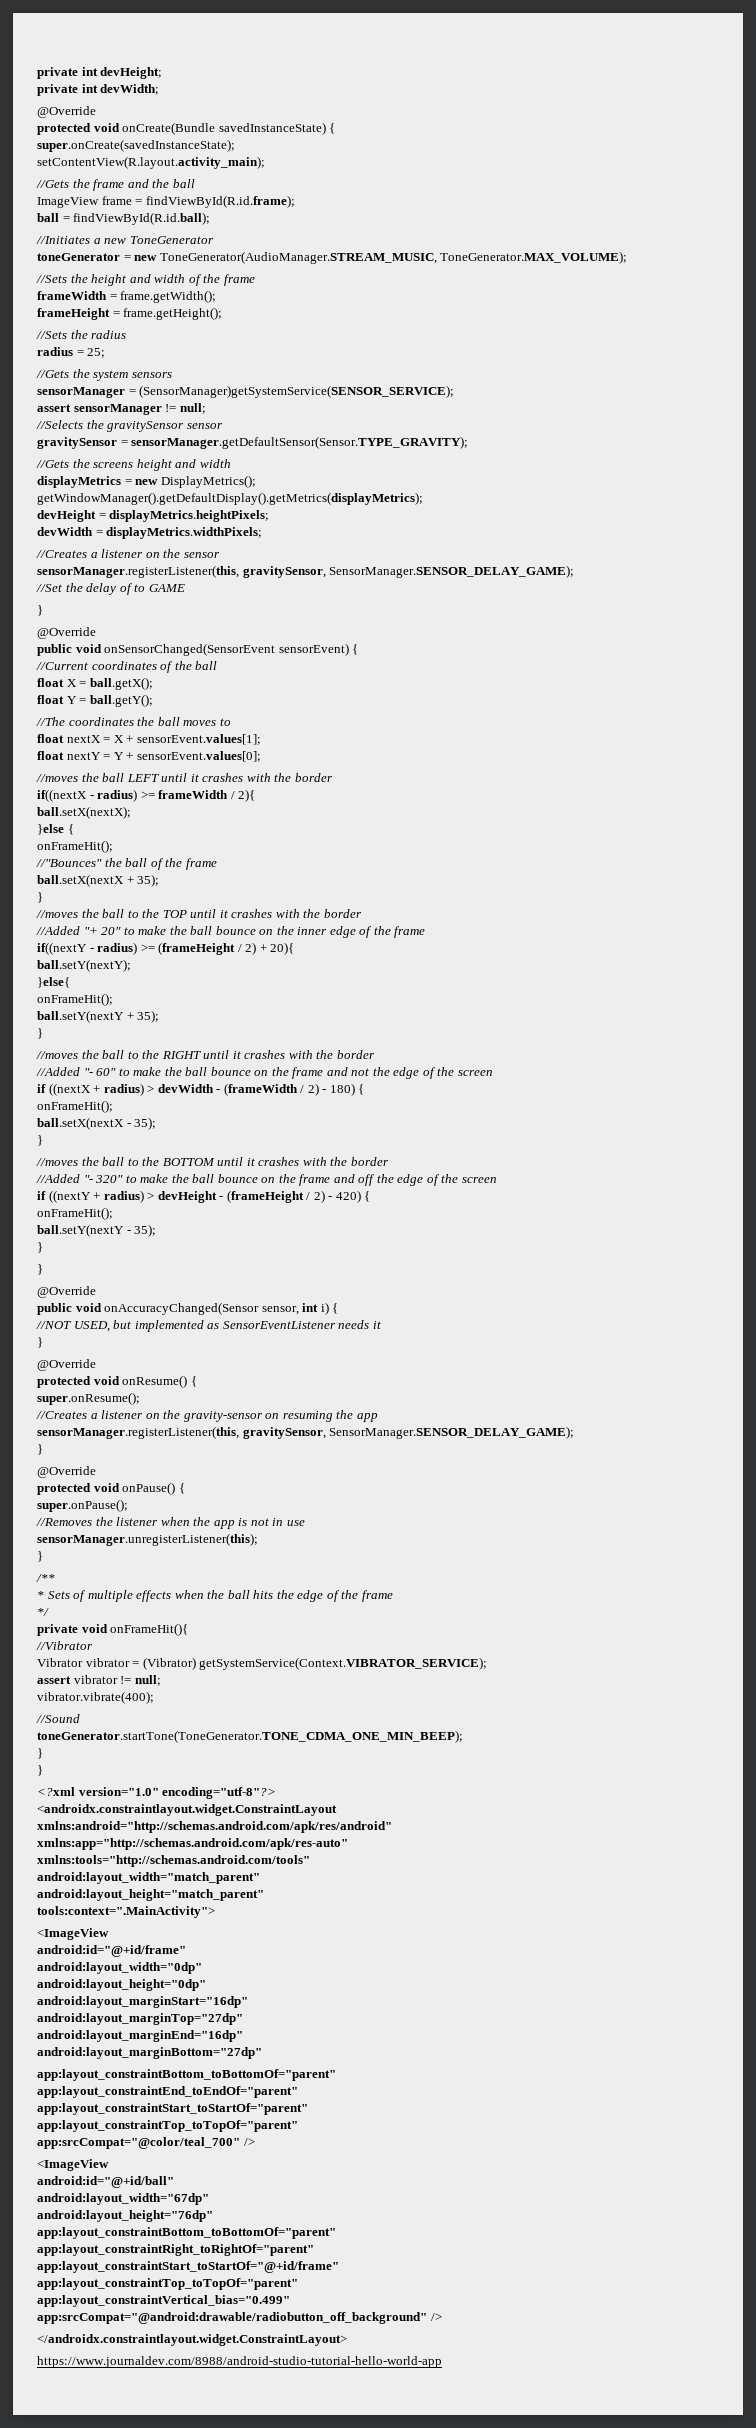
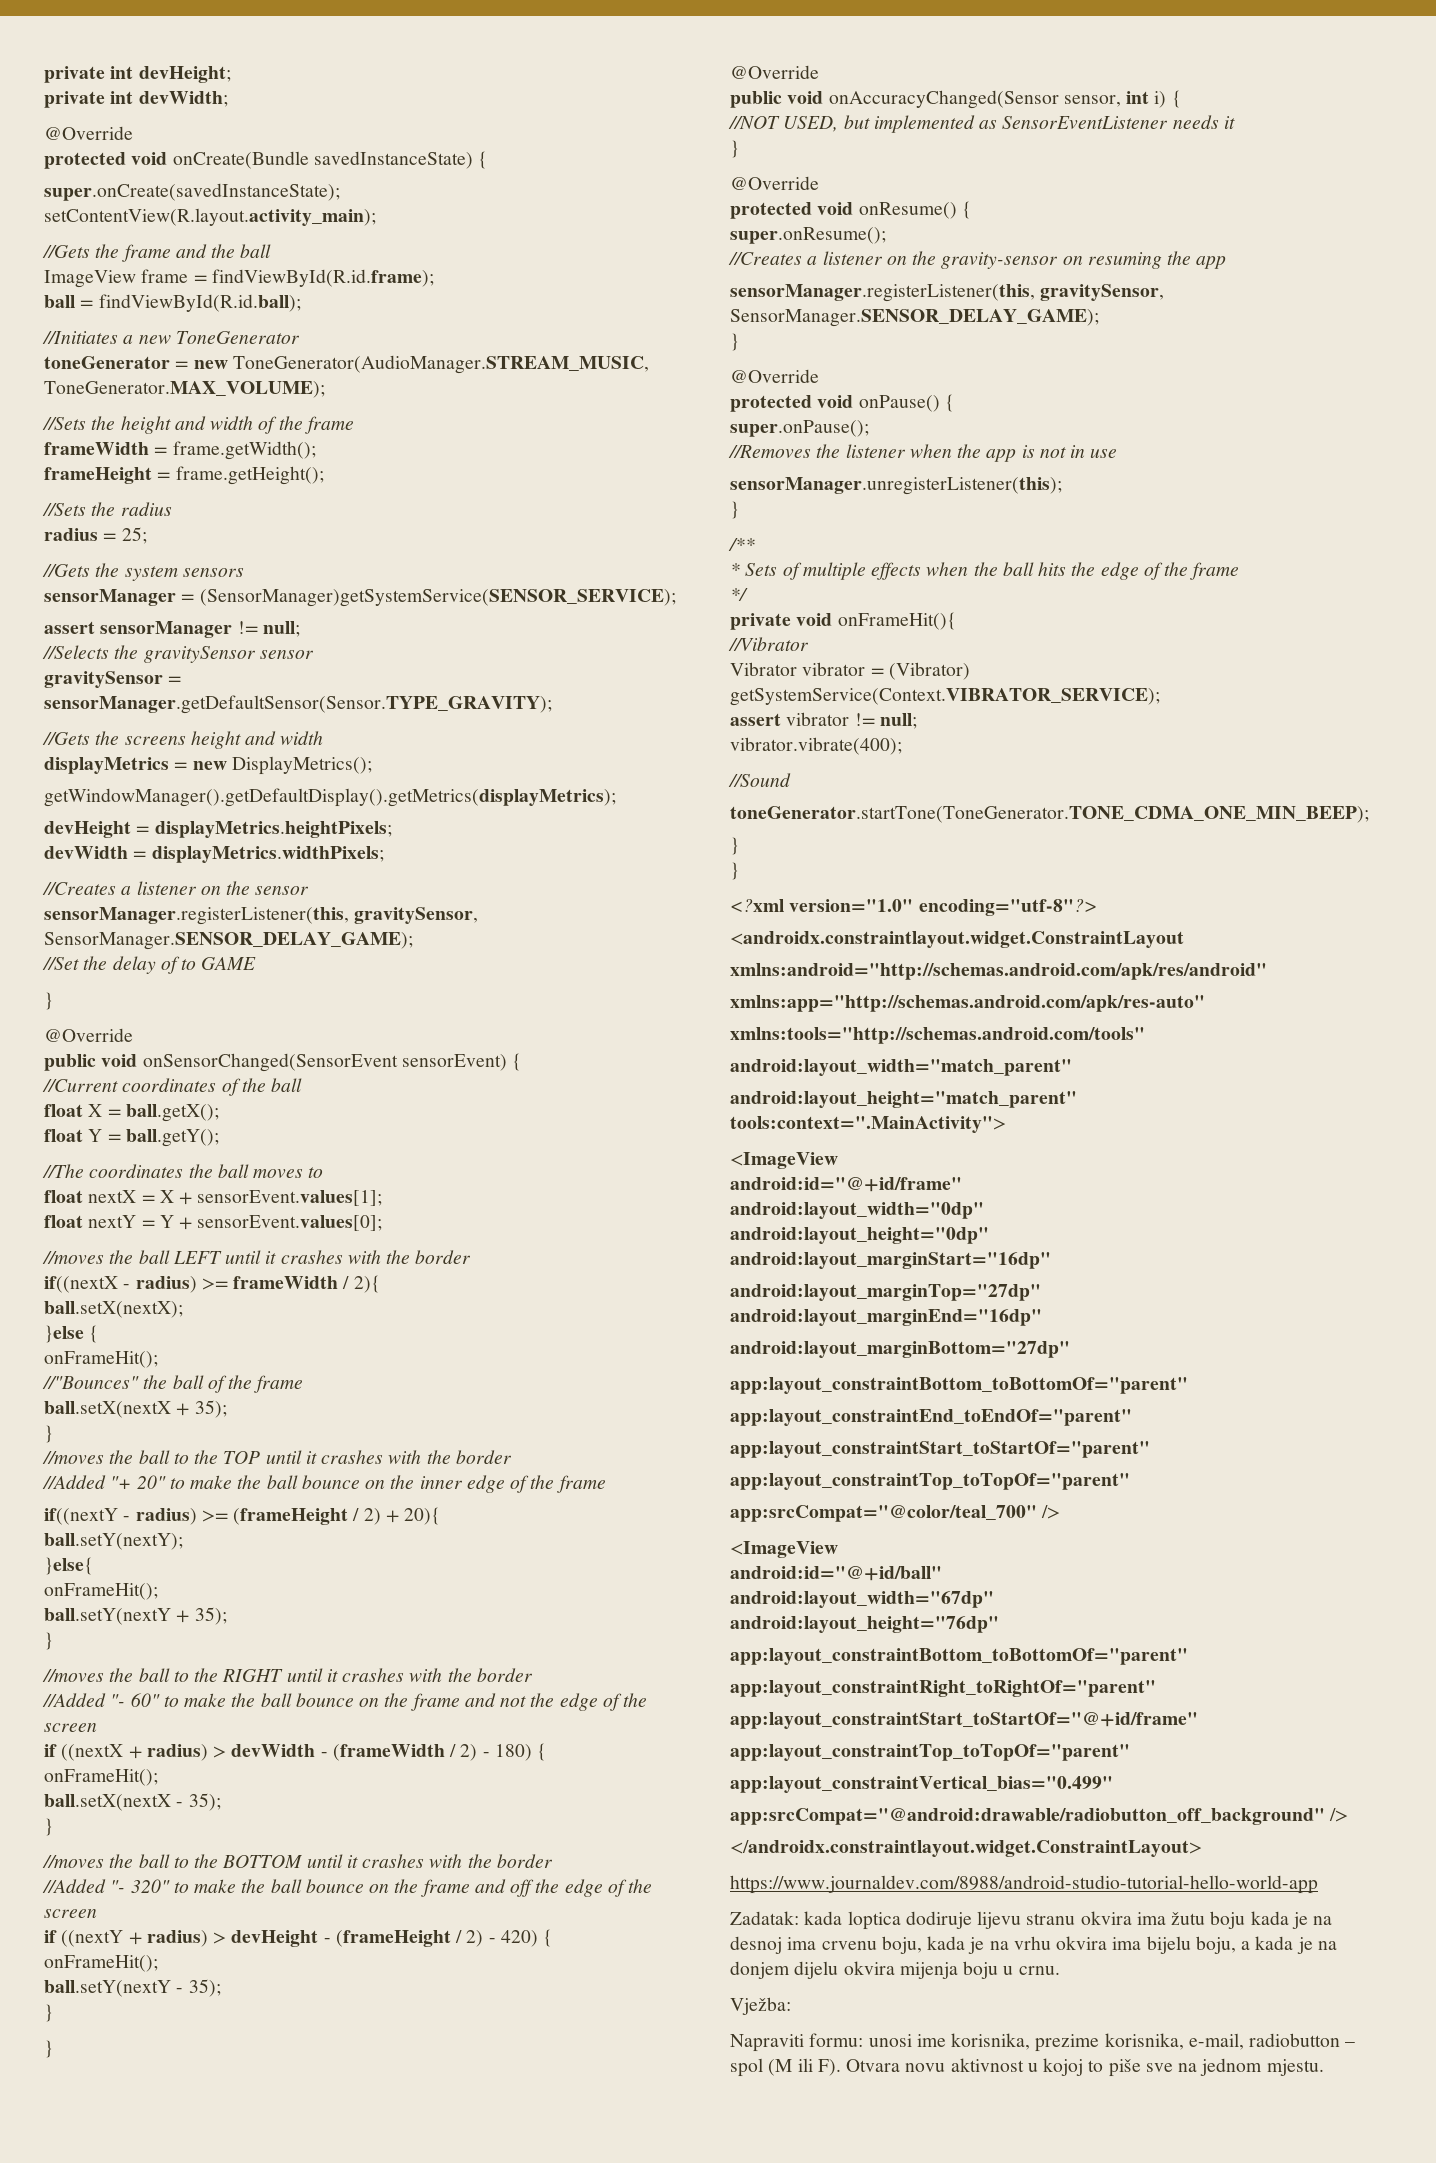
(442, 2362) none -> [730,1911,1333,1930] [730,1936,1337,1954] [730,1961,1060,1979] [730,1997,791,2015] [730,2033,1356,2052] [730,2058,1324,2077] // Zadatak: kada loptica dodiruje lijevu stranu okvira ima žutu boju kada je na desnoj ima crvenu boju, kada je na vrhu okvira ima bijelu boju, a kada je na donjem dijelu okvira mijenja boju u crnu. // Vježba: // Napraviti formu: unosi ime korisnika, prezime korisnika, e-mail, radiobutton – spol (M ili F). Otvara novu aktivnost u kojoj to piše sve na jednom mjestu.

